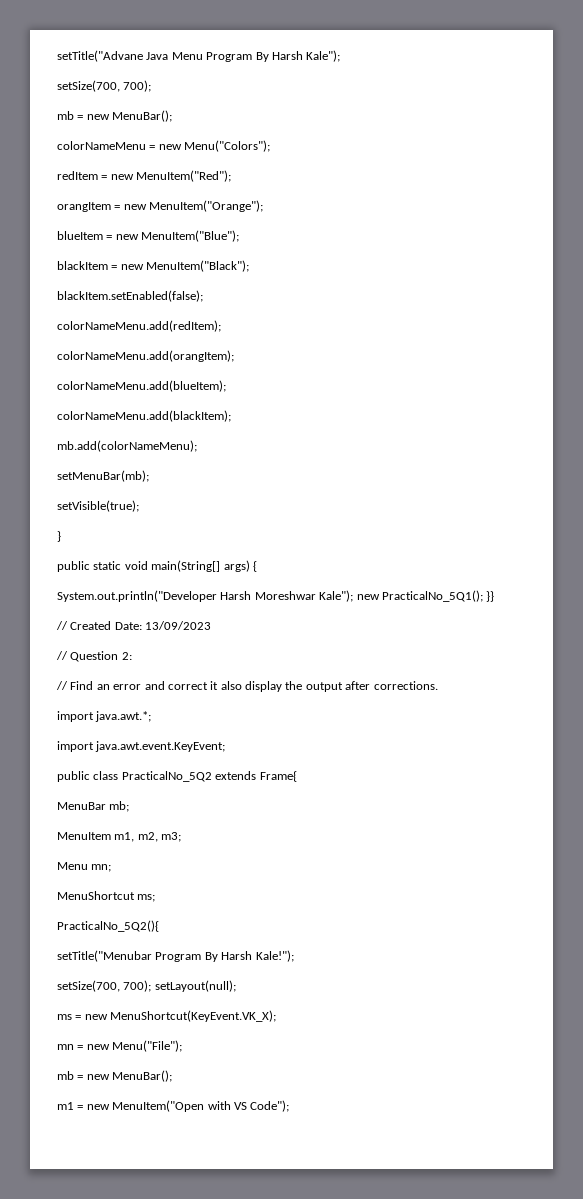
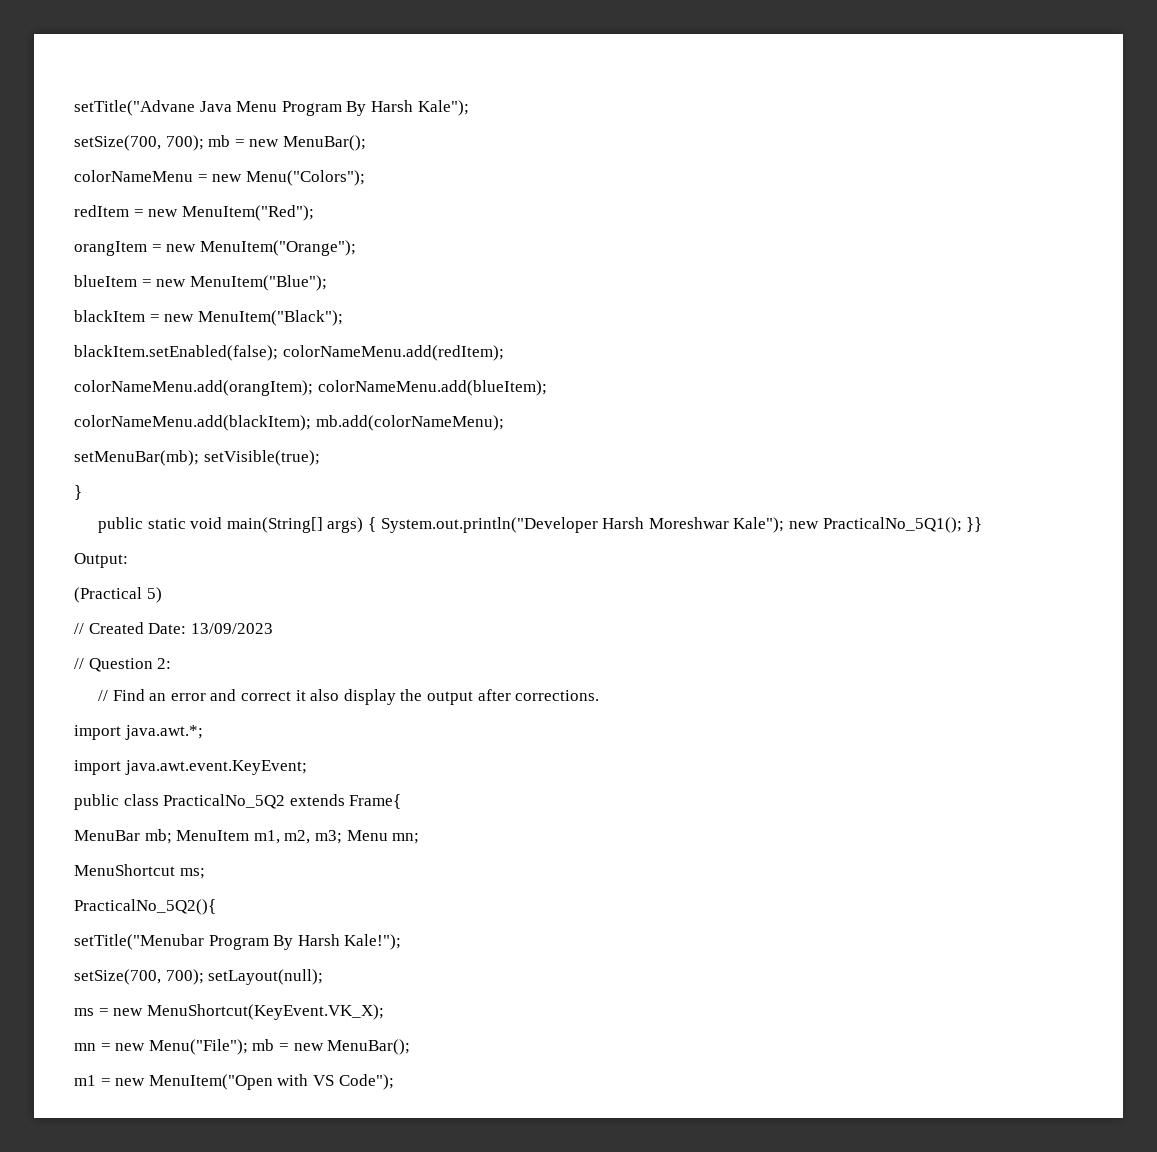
(152, 86) // -> (204, 143) none
(203, 296) // -> (278, 353) none
(234, 356) // -> (313, 388) none
(231, 416) // -> (311, 423) none
(149, 476) // -> (199, 458) none
(257, 566) // -> (376, 524) none
(495, 596) none -> [74,553,128,568] [74,587,162,603] // Output: // (Practical 5)
(130, 806) // -> (172, 836) none
(182, 837) // -> (342, 837) none
(183, 1046) // -> (248, 1047) none

